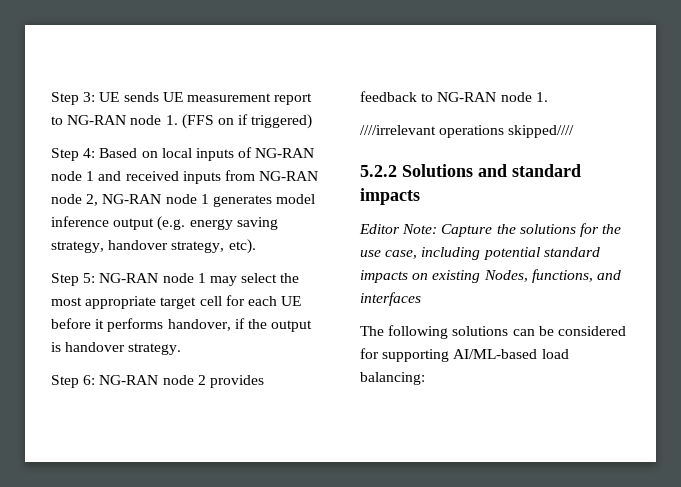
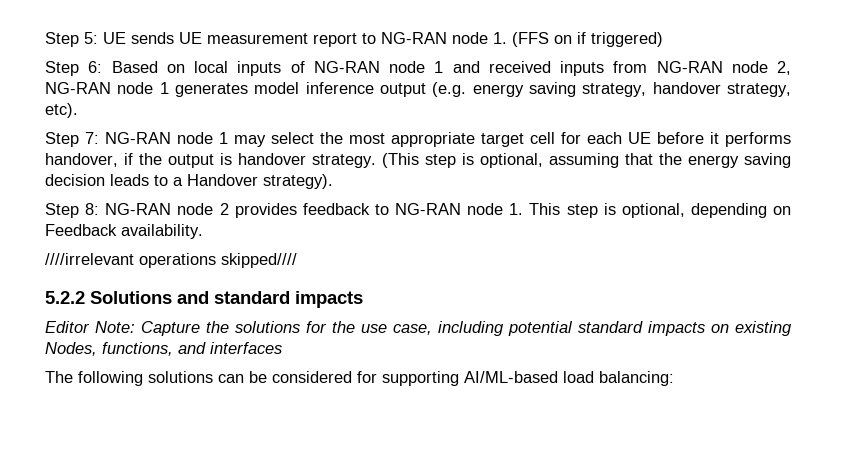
[51,92,96,105] Step 3: -> [45,32,98,47] Step 5:
[83,148,96,158] 4: -> [88,61,103,73] 6:
[83,273,96,283] 5: -> [85,132,99,144] 7:
[51,375,96,388] // Step 6: -> [382,153,791,168] [45,174,333,189] [45,203,100,218] (This step is optional, assuming that the energy saving decision leads to a Handover strategy). // Step 8:
(548, 97) none -> [529,203,791,218] [45,224,203,239] This step is optional, depending on Feedback availability.

